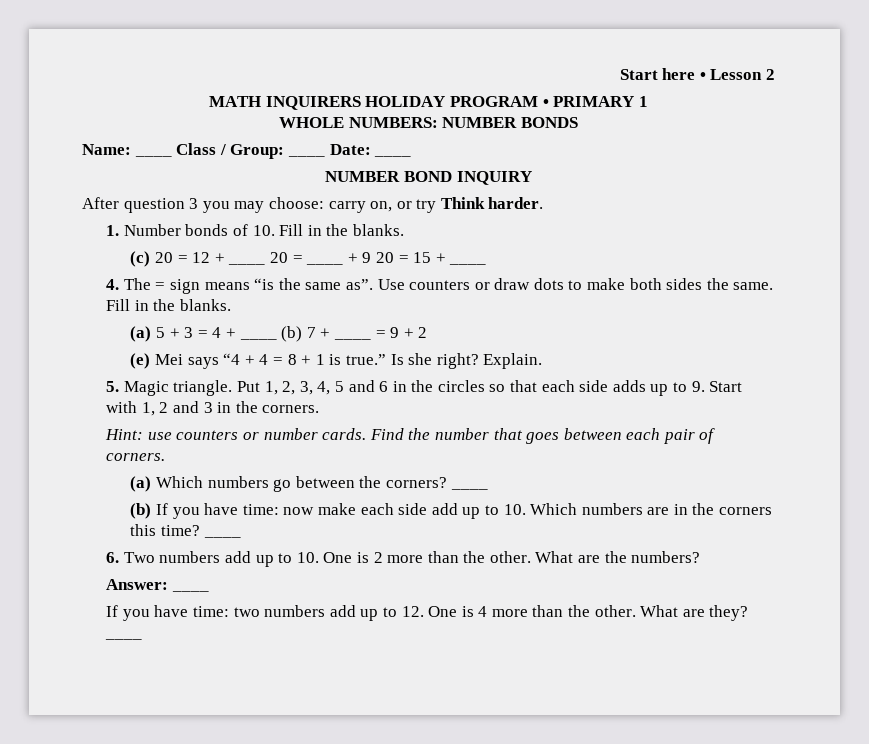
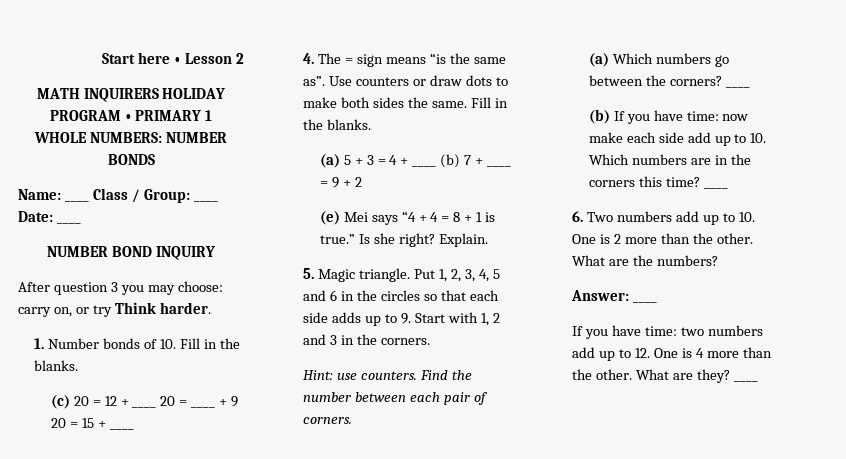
[176,428,367,440] counters or number cards. -> [361,371,418,380] counters.
[493,428,560,444] that goes -> (352, 397) none

